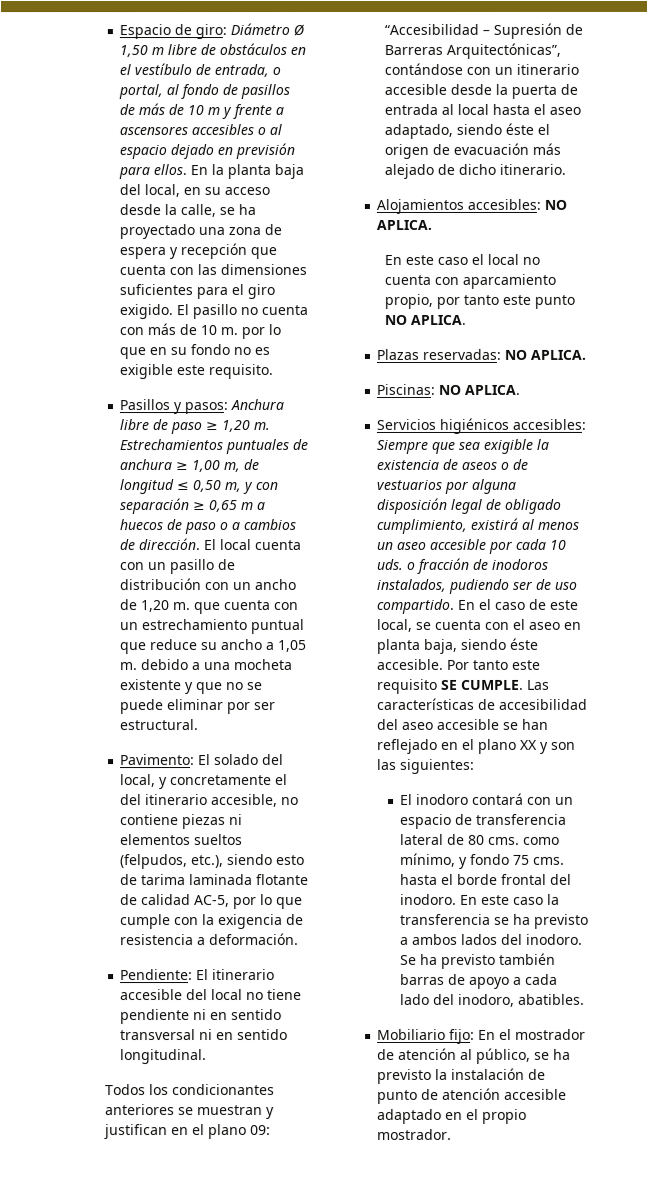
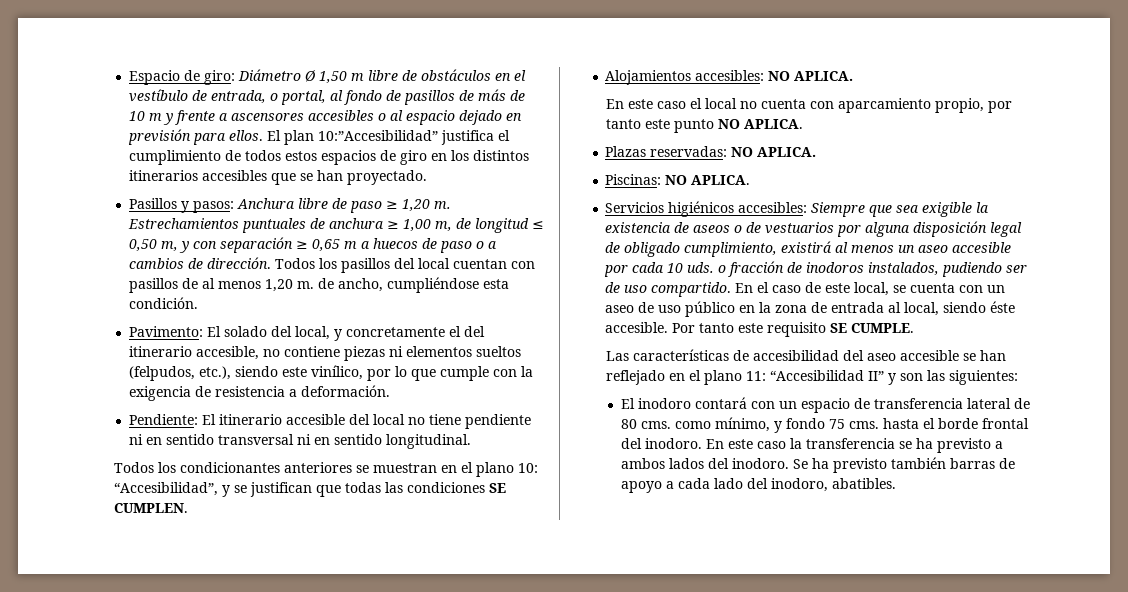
[190,164,305,180] [119,184,271,198] [119,204,257,218] [119,224,283,240] [119,243,278,260] [119,264,308,276] [119,284,276,300] [119,304,309,320] [119,323,282,340] [119,344,271,360] [119,364,274,380] En la planta baja del local, en su acceso desde la calle, se ha proyectado una zona de espera y recepción que cuenta con las dimensiones suficientes para el giro exigido. El pasillo no cuenta con más de 10 m. por lo que en su fondo no es exigible este requisito. -> [266,130,510,145] [128,150,529,165] [128,170,427,185] El plan 10:”Accesibilidad” justifica el cumplimiento de todos estos espacios de giro en los distintos itinerarios accesibles que se han proyectado.
[203,539,302,551] [119,559,236,575] [119,578,297,591] [120,599,300,615] [120,619,306,635] [120,639,308,655] [120,659,294,671] [120,679,264,695] [120,699,277,715] [120,719,200,731] El local cuenta con un pasillo de distribución con un ancho de 1,20 m. que cuenta con un estrechamiento puntual que reduce su ancho a 1,05 m. debido a una mocheta existente y que no se puede eliminar por ser estructural. -> [274,258,535,273] [128,277,509,293] [128,297,198,309] Todos los pasillos del local cuentan con pasillos de al menos 1,20 m. de ancho, cumpliéndose esta condición.
[276,855,306,866] [120,874,310,886] [120,894,231,908] esto de tarima laminada flotante de calidad AC-5, -> [281,365,363,380] este vinílico,
[266,1107,276,1120] [104,1124,272,1140] [384,22,584,39] [384,42,562,59] [384,62,580,75] [384,83,579,99] [384,103,582,115] [384,122,551,139] [384,142,562,159] [384,163,567,179] y justifican en el plano 09: “Accesibilidad – Supresión de Barreras Arquitectónicas”, contándose con un itinerario accesible desde la puerta de entrada al local hasta el aseo adaptado, siendo éste el origen de evacuación más alejado de dicho itinerario. -> [440,462,538,477] [113,482,506,497] [113,503,188,513] en el plano 10: “Accesibilidad”, y se justifican que todas las condiciones SE CUMPLEN.
[513,618,583,630] [377,638,459,654] el aseo en planta baja, -> [987,285,1006,293] [605,301,940,317] un aseo de uso público en la zona de entrada al local,
(525, 684) none -> (915, 328) //
[520,739,539,750] XX -> [745,370,884,381] 11: “Accesibilidad II”
[377,1028,587,1044] [377,1047,572,1064] [377,1067,547,1084] [377,1087,568,1104] [377,1108,528,1124] [377,1128,453,1140] // Mobiliario fijo: En el mostrador de atención al público, se ha previsto la instalación de punto de atención accesible adaptado en el propio mostrador. -> (896, 483) none

